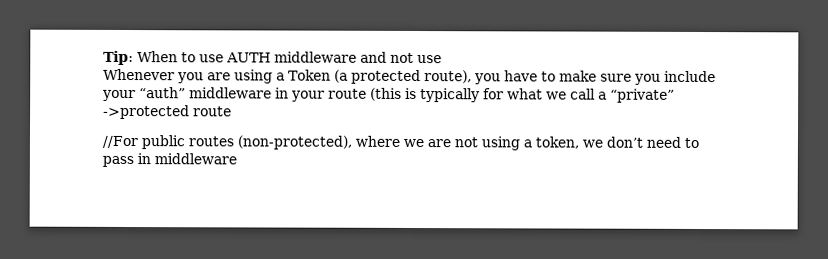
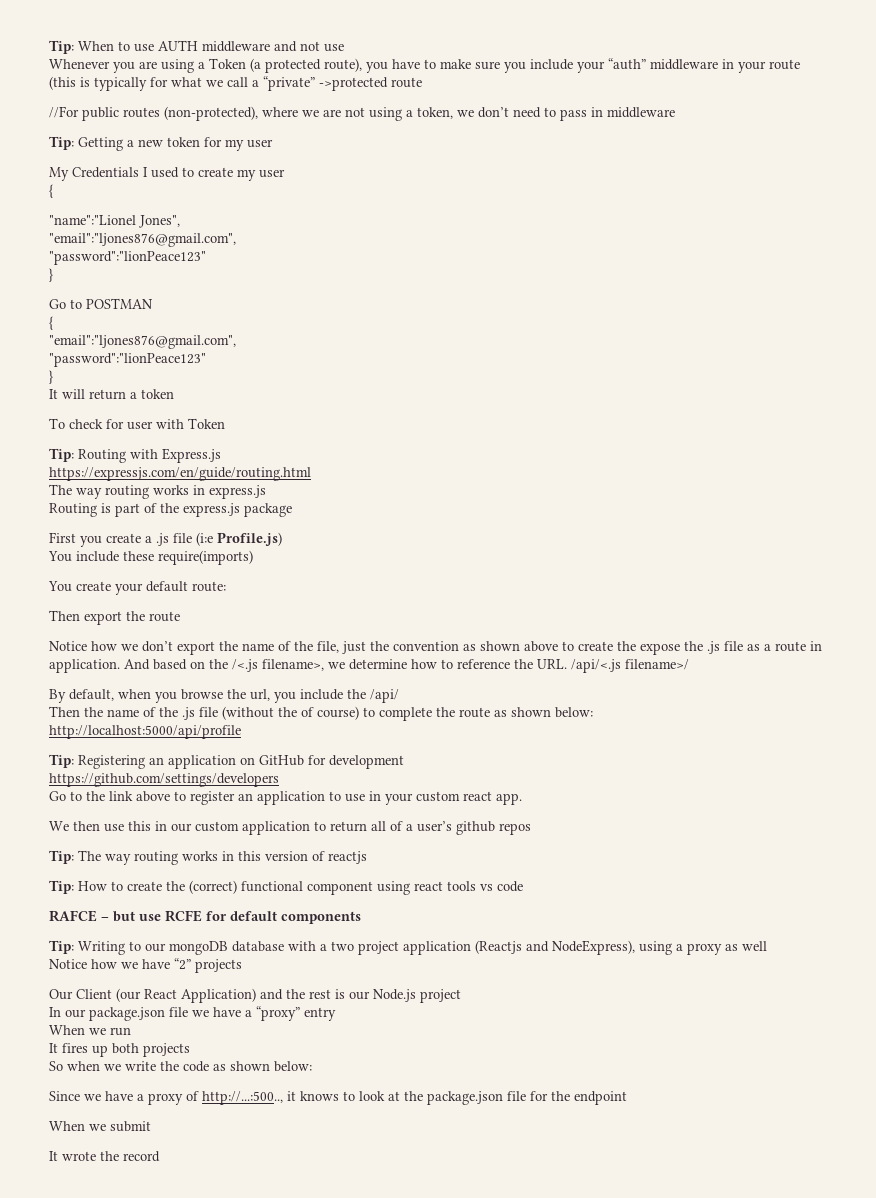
(237, 159) none -> [49,136,273,151] [49,167,285,181] [49,184,53,198] [49,215,180,228] [49,233,236,247] [49,251,206,265] [49,268,53,282] [49,298,153,309] [49,316,53,330] [49,335,236,349] [49,353,206,367] [49,370,53,384] [49,389,174,400] [49,418,225,430] [49,448,221,463] [49,467,311,481] [49,484,266,499] [49,503,292,517] [49,532,282,547] [48,550,253,565] [48,581,226,595] [49,610,180,625] [49,641,822,655] [49,659,689,673] [49,689,399,703] [49,706,593,721] [49,725,241,739] [49,754,404,769] [49,773,279,787] [49,791,522,805] [49,821,531,835] [49,850,367,865] [49,880,523,895] [49,910,361,924] [49,940,767,955] [49,958,242,973] [49,988,461,1003] [49,1006,336,1021] [49,1025,131,1036] [49,1043,190,1057] [49,1061,312,1072] [49,1091,627,1105] [49,1121,151,1132] [49,1151,160,1162] // Tip: Getting a new token for my user // My Credentials I used to create my user // { // "name":"Lionel Jones", // "email":"ljones876@gmail.com", // "password":"lionPeace123" // } // Go to POSTMAN // { // "email":"ljones876@gmail.com", // "password":"lionPeace123" // } // It will return a token // To check for user with Token // Tip: Routing with Express.js // https://expressjs.com/en/guide/routing.html // The way routing works in express.js // Routing is part of the express.js package // First you create a .js file (i:e Profile.js) // You include these require(imports) // You create your default route: // Then export the route // Notice how we don’t export the name of the file, just the convention as shown above to create the expose the .js file as a route in application. And based on the /<.js filename>, we determine how to reference the URL. /api/<.js filename>/ // By default, when you browse the url, you include the /api/ // Then the name of the .js file (without the of course) to complete the route as shown below: // http://localhost:5000/api/profile // Tip: Registering an application on GitHub for development // https://github.com/settings/developers // Go to the link above to register an application to use in your custom react app. // We then use this in our custom application to return all of a user’s github repos // Tip: The way routing works in this version of reactjs // Tip: How to create the (correct) functional component using react tools vs code // RAFCE – but use RCFE for default components // Tip: Writing to our mongoDB database with a two project application (Reactjs and NodeExpress), using a proxy as well // Notice how we have “2” projects // Our Client (our React Application) and the rest is our Node.js project // In our package.json file we have a “proxy” entry // When we run // It fires up both projects // So when we write the code as shown below: // Since we have a proxy of http://...:500.., it knows to look at the package.json file for the endpoint // When we submit // It wrote the record

